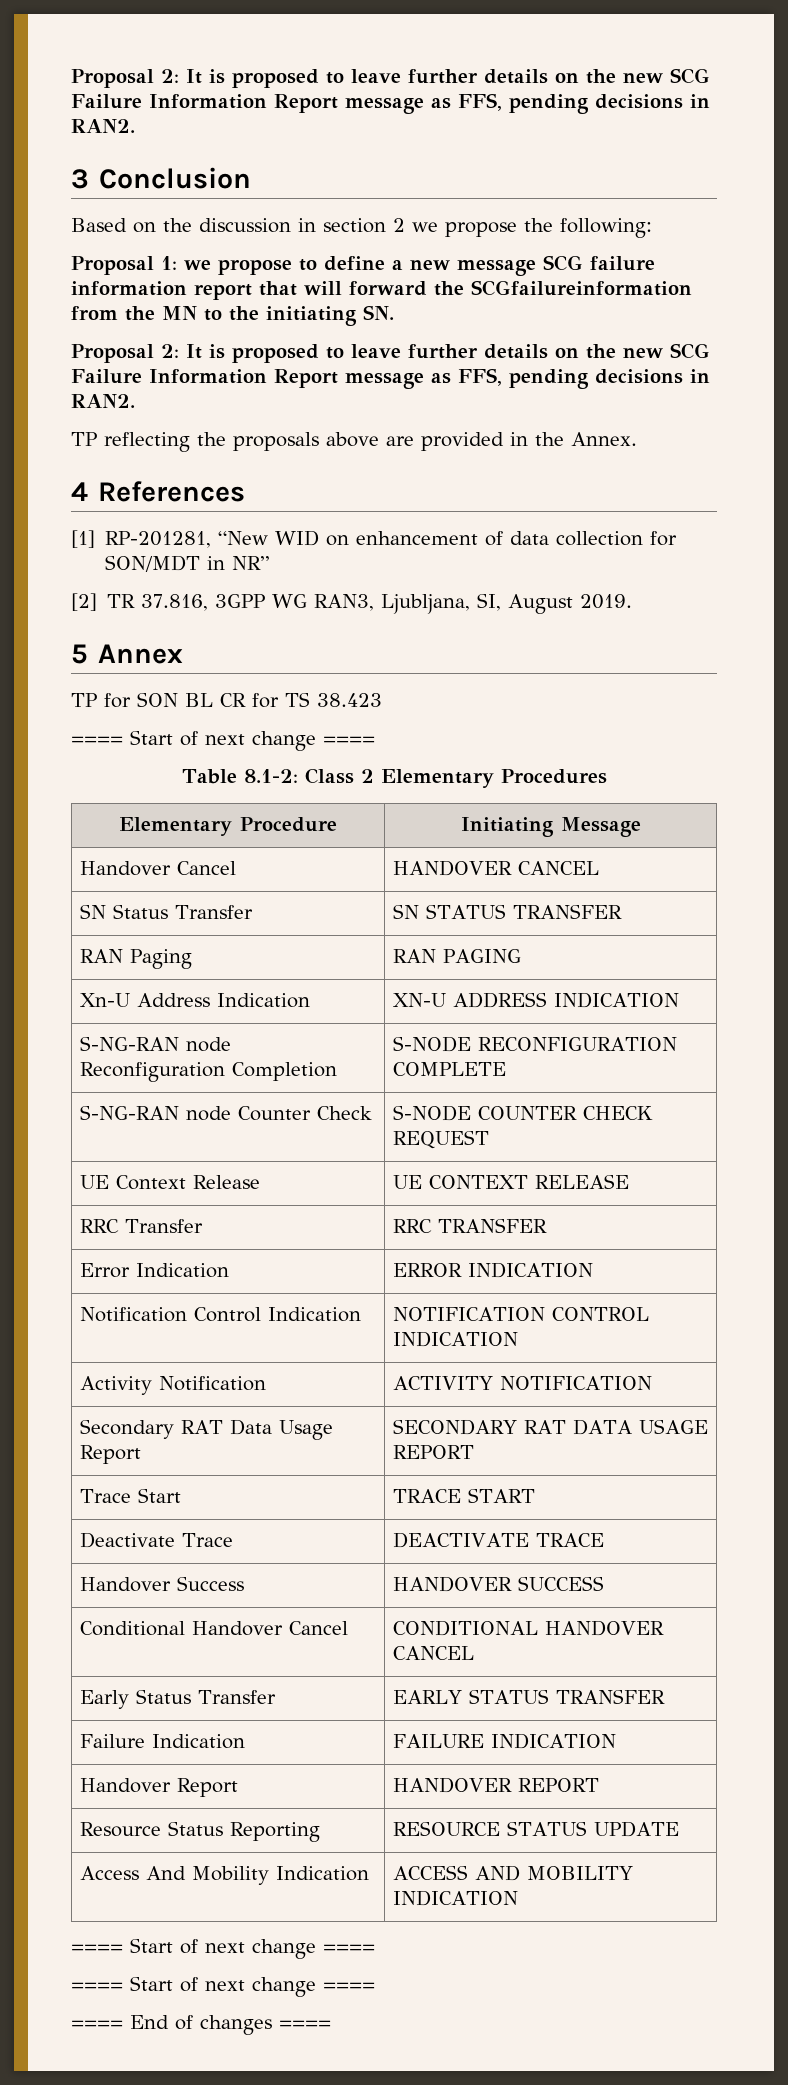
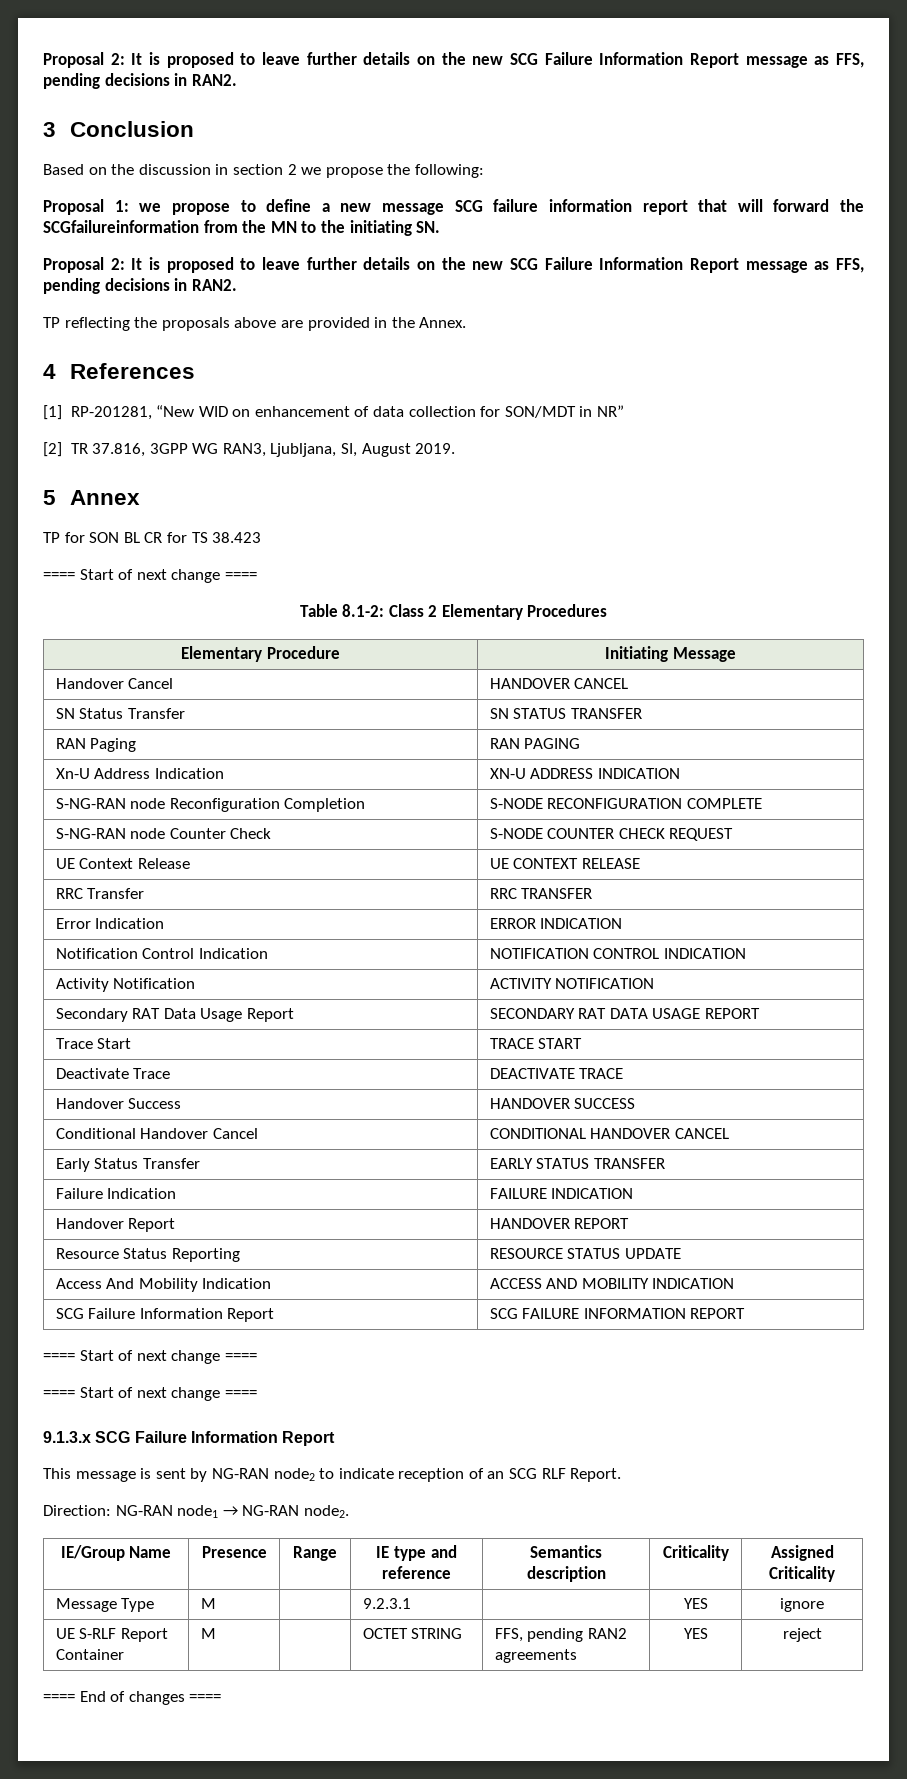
(518, 1898) none -> [55,1308,275,1322] [489,1308,746,1319] // SCG Failure Information Report | SCG FAILURE INFORMATION REPORT
(375, 1986) none -> [43,1431,336,1446] [43,1468,622,1482] [43,1505,349,1518] [60,1545,172,1561] [201,1546,267,1558] [293,1546,337,1561] [376,1545,457,1561] [382,1566,451,1579] [530,1545,602,1558] [526,1566,606,1582] [662,1545,729,1561] [770,1545,834,1561] [769,1566,835,1582] [55,1598,155,1612] [200,1598,216,1609] [362,1598,411,1609] [683,1598,708,1609] [780,1598,824,1612] [55,1628,168,1642] [55,1649,124,1660] [200,1628,216,1639] [362,1628,463,1639] [494,1628,627,1642] [494,1649,577,1663] [683,1628,708,1639] [782,1628,822,1642] // 9.1.3.x SCG Failure Information Report // This message is sent by NG-RAN node2 to indicate reception of an SCG RLF Report. // Direction: NG-RAN node1 → NG-RAN node2. // IE/Group Name | Presence | Range | IE type and reference | Semantics description | Criticality | Assigned Criticality // Message Type | M | | 9.2.3.1 | | YES | ignore // UE S-RLF Report Container | M | | OCTET STRING | FFS, pending RAN2 agreements | YES | reject

